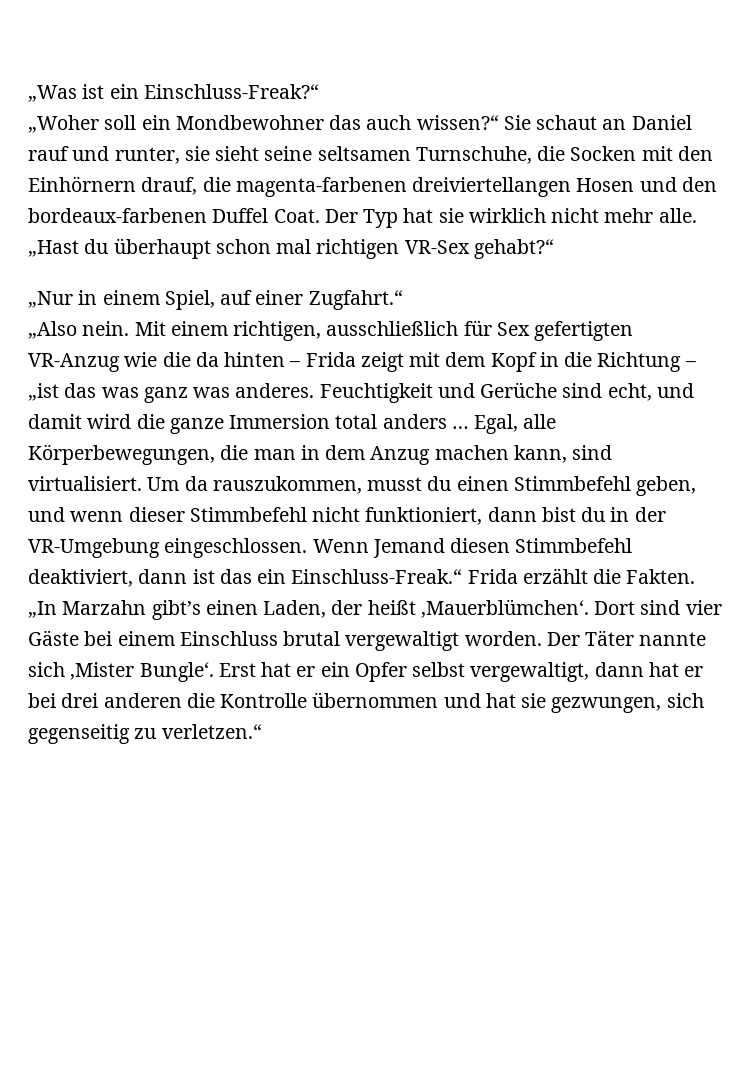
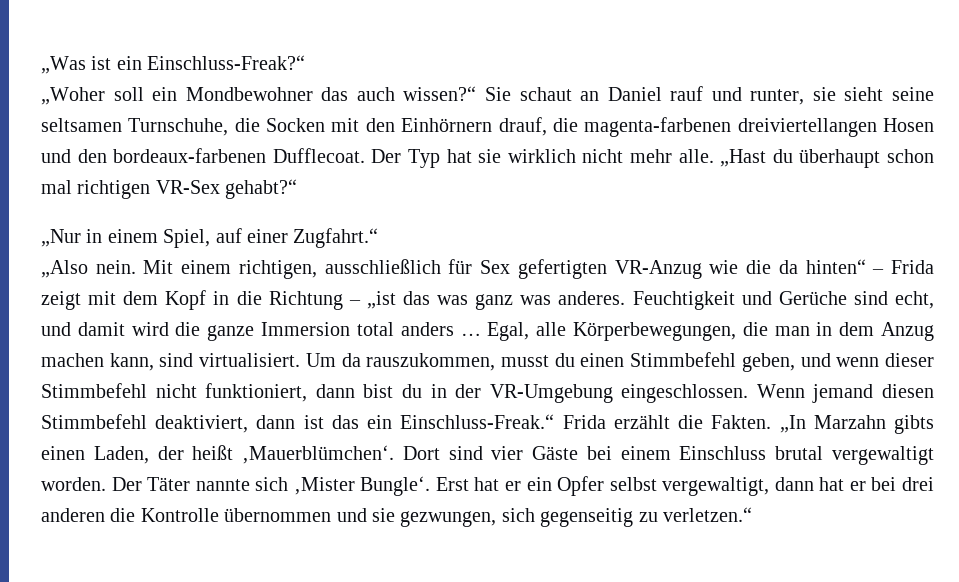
[212,208,320,223] Duffel Coat. -> [272,148,365,163] Dufflecoat.
[224,352,286,367] hinten -> [805,259,866,274] hinten“
[372,538,445,558] Jemand -> [812,384,874,403] jemand
[151,600,201,620] gibt’s -> [894,415,935,434] gibts
[485,693,516,708] hat -> (367, 515) none

